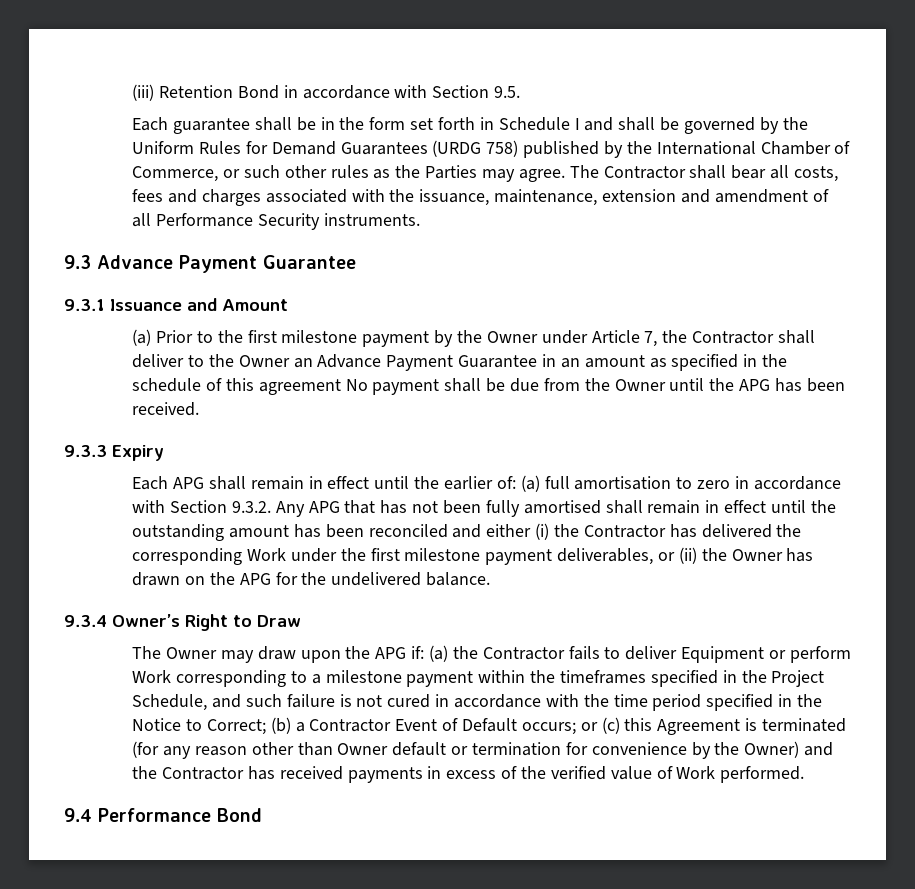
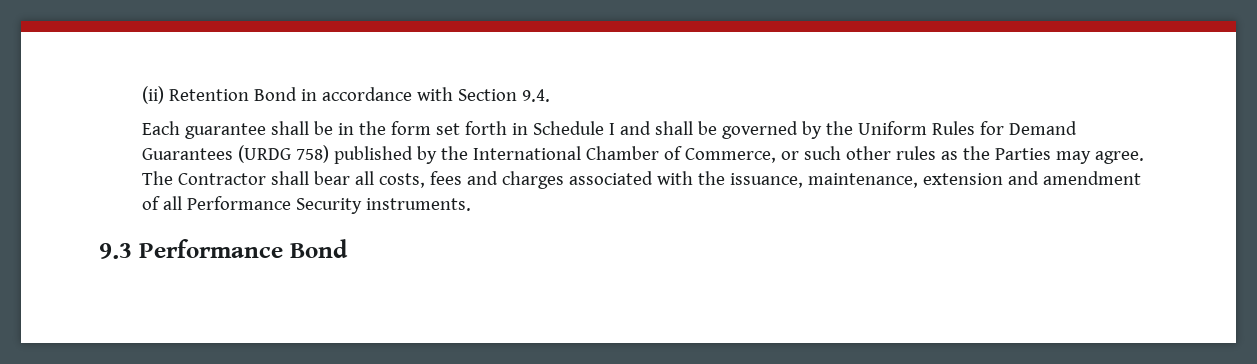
[132,84,155,101] (iii) -> [142,86,165,104] (ii)
[494,86,521,98] 9.5. -> [522,89,551,102] 9.4.
[97,255,356,273] [64,298,288,311] [132,329,815,347] [132,354,788,371] [132,378,845,395] [132,402,200,416] [64,445,164,461] [132,475,841,492] [132,500,836,517] [132,523,802,541] [132,547,814,565] [132,572,491,586] [64,614,301,631] [132,645,851,663] [132,670,825,687] [132,694,822,711] [132,717,846,735] [132,741,834,759] [132,766,805,783] [64,808,92,822] Advance Payment Guarantee // 9.3.1 Issuance and Amount // (a) Prior to the first milestone payment by the Owner under Article 7, the Contractor shall deliver to the Owner an Advance Payment Guarantee in an amount as specified in the schedule of this agreement No payment shall be due from the Owner until the APG has been received. // 9.3.3 Expiry // Each APG shall remain in effect until the earlier of: (a) full amortisation to zero in accordance with Section 9.3.2. Any APG that has not been fully amortised shall remain in effect until the outstanding amount has been reconciled and either (i) the Contractor has delivered the corresponding Work under the first milestone payment deliverables, or (ii) the Owner has drawn on the APG for the undelivered balance. // 9.3.4 Owner’s Right to Draw // The Owner may draw upon the APG if: (a) the Contractor fails to deliver Equipment or perform Work corresponding to a milestone payment within the timeframes specified in the Project Schedule, and such failure is not cured in accordance with the time period specified in the Notice to Correct; (b) a Contractor Event of Default occurs; or (c) this Agreement is terminated (for any reason other than Owner default or termination for convenience by the Owner) and the Contractor has received payments in excess of the verified value of Work performed. // 9.4 -> (132, 251) none

